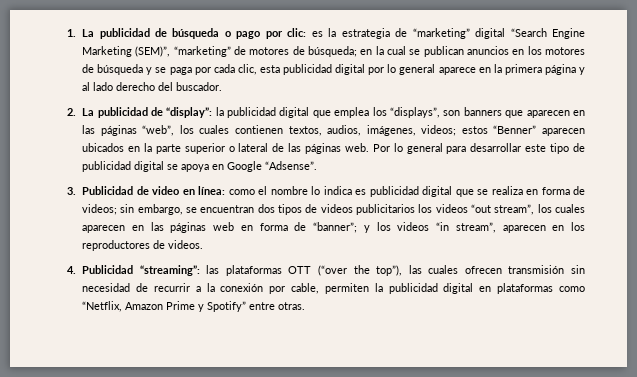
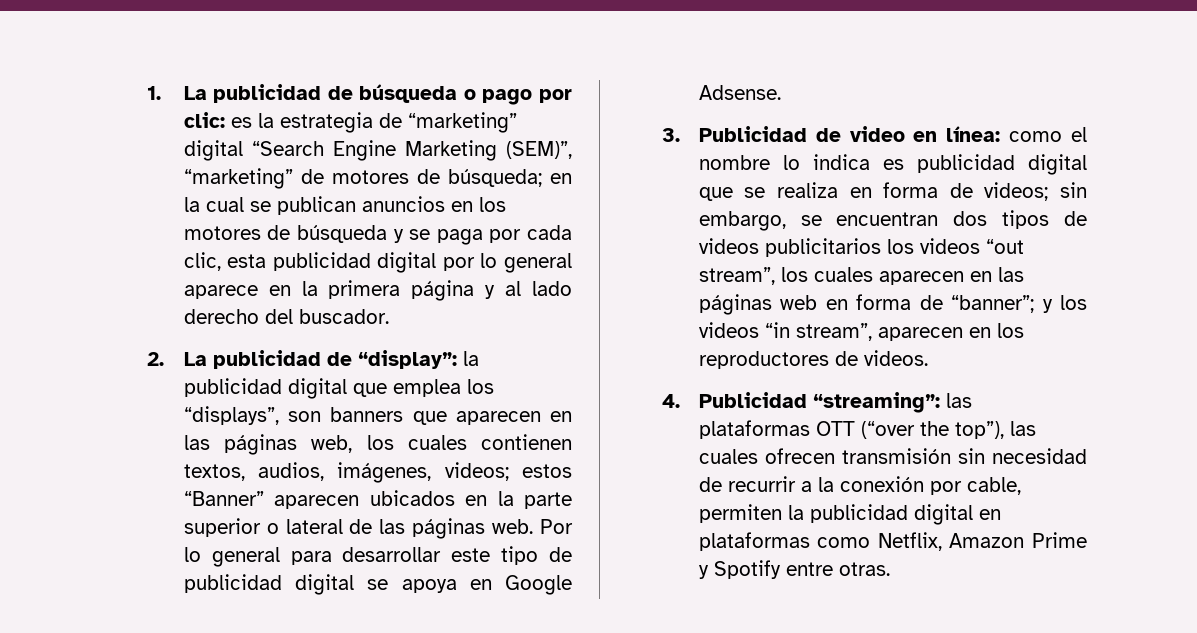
[142,125,175,136] “web”, -> [311,435,353,453] web,
[493,125,537,134] “Benner” -> [183,491,264,506] “Banner”
[265,161,318,170] “Adsense”. -> [698,85,781,100] Adsense.
[82,301,123,312] “Netflix, -> [877,532,942,551] Netflix,
[207,301,247,312] Spotify” -> [713,560,781,579] Spotify

